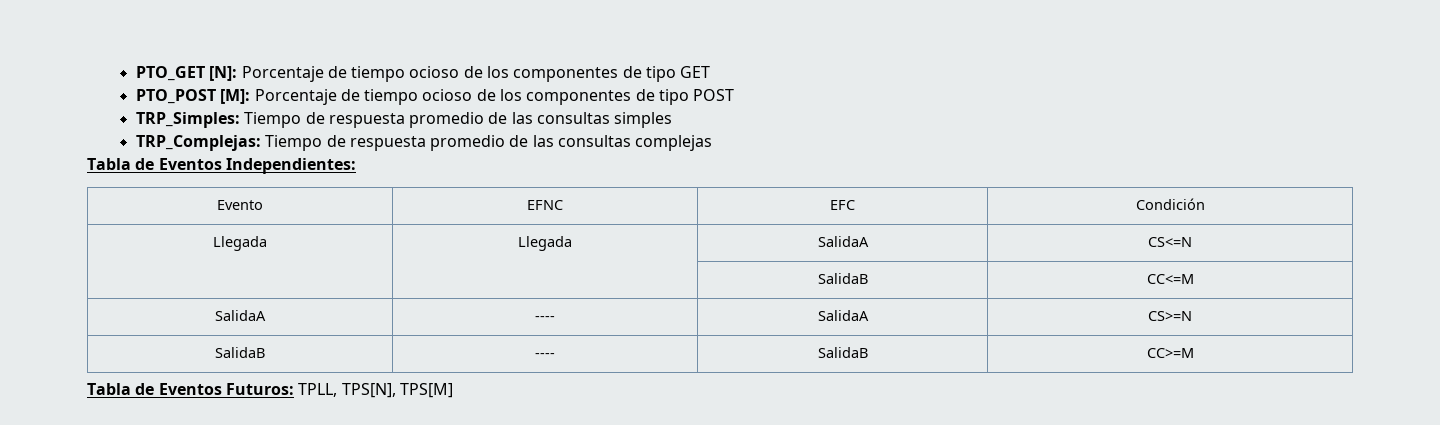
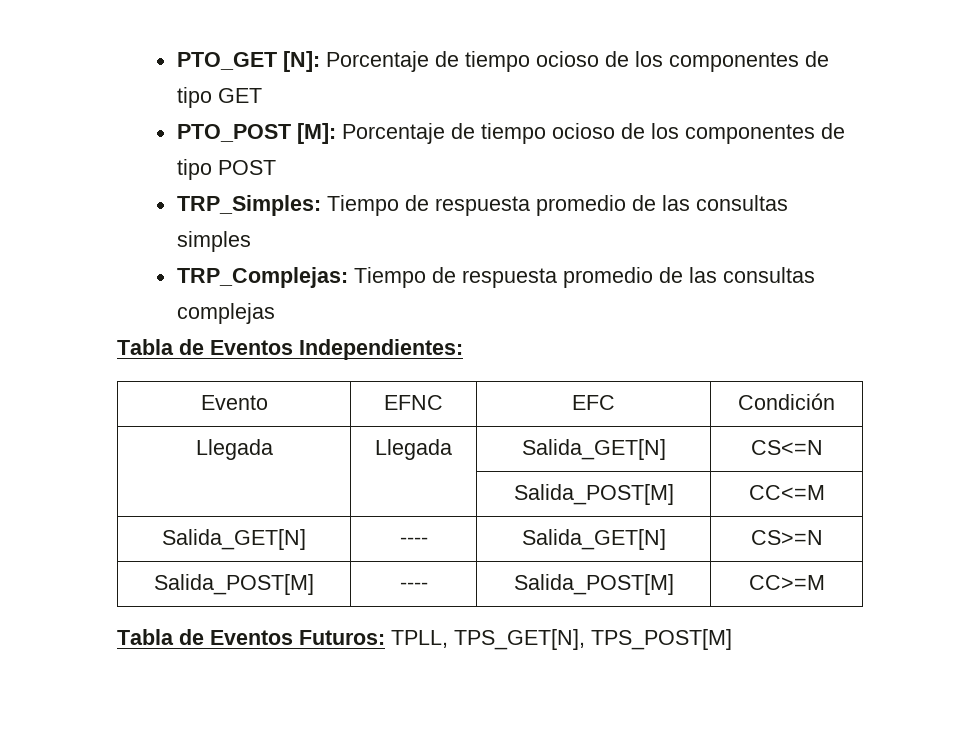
[817,236,869,247] SalidaA -> [521,439,666,460] Salida_GET[N]
[817,273,868,284] SalidaB -> [513,484,674,505] Salida_POST[M]
[215,310,266,321] [535,316,555,321] [817,310,869,321] SalidaA | ---- | SalidaA -> [162,529,306,550] [399,537,428,545] [521,529,666,550] Salida_GET[N] | ---- | Salida_GET[N]
[215,347,265,358] [535,353,555,358] [817,347,868,358] SalidaB | ---- | SalidaB -> [154,574,314,595] [399,582,428,590] [513,574,674,595] Salida_POST[M] | ---- | Salida_POST[M]
[341,383,453,398] TPS[N], TPS[M] -> [454,629,732,650] TPS_GET[N], TPS_POST[M]

